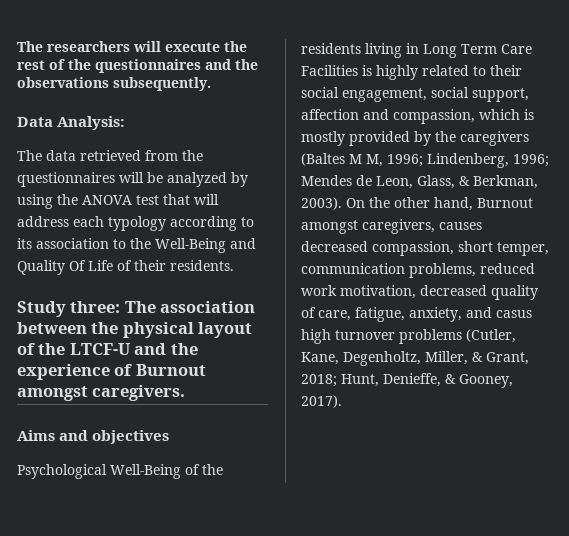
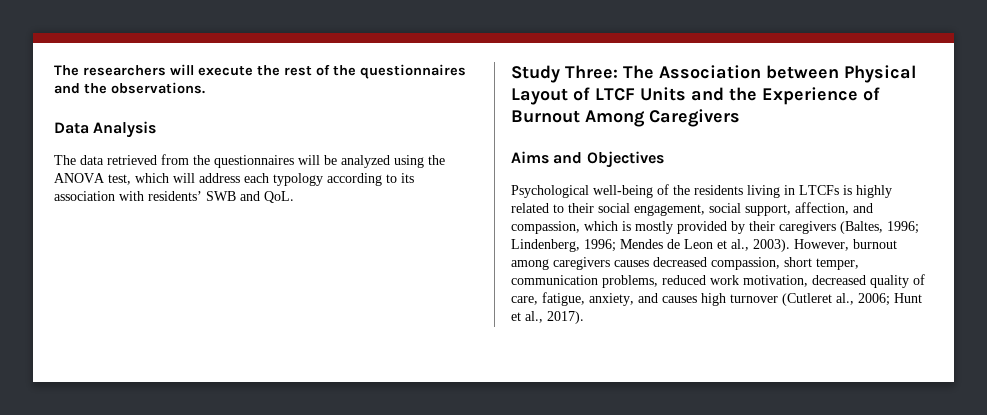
[17,77,211,91] observations subsequently. -> [111,82,205,94] observations.
[57,116,126,130] Analysis: -> [93,121,157,138] Analysis
[231,172,248,187] by -> (390, 161) none
[136,194,190,205] test that -> [108,173,169,185] test, which
[113,238,256,253] [17,260,234,275] [17,301,256,317] [17,322,253,338] [17,343,198,355] [17,364,110,380] to the Well-Being and Quality Of Life of their residents. // Study three: The association between the physical layout of the LTCF-U and the experience -> [119,191,294,203] [511,65,916,83] [511,87,858,105] with residents’ SWB and QoL. // Study Three: The Association between Physical Layout of LTCF Units and the Experience
[17,385,186,401] amongst caregivers. -> [585,109,740,127] Among Caregivers
[92,430,170,444] objectives -> [586,151,664,168] Objectives
[110,464,181,479] Well-Being -> [593,185,653,198] well-being
[423,44,532,58] [301,65,358,76] Long Term Care Facilities -> [799,185,839,195] LTCFs
[301,109,359,120] affection -> [795,202,849,215] affection,
[435,131,529,146] [301,153,383,167] the caregivers (Baltes M M, -> [749,221,883,234] their caregivers (Baltes,
[376,175,538,189] [301,197,533,211] [301,219,435,234] Leon, Glass, & Berkman, 2003). On the other hand, Burnout amongst caregivers, -> [684,239,897,252] [511,257,610,270] Leon et al., 2003). However, burnout among caregivers
[496,310,532,318] casus -> [662,296,697,303] causes
[399,329,516,344] [301,351,529,366] [301,373,513,388] problems (Cutler, Kane, Degenholtz, Miller, & Grant, 2018; Hunt, Denieffe, & Gooney, -> [782,293,922,306] [511,311,543,323] (Cutleret al., 2006; Hunt et al.,

